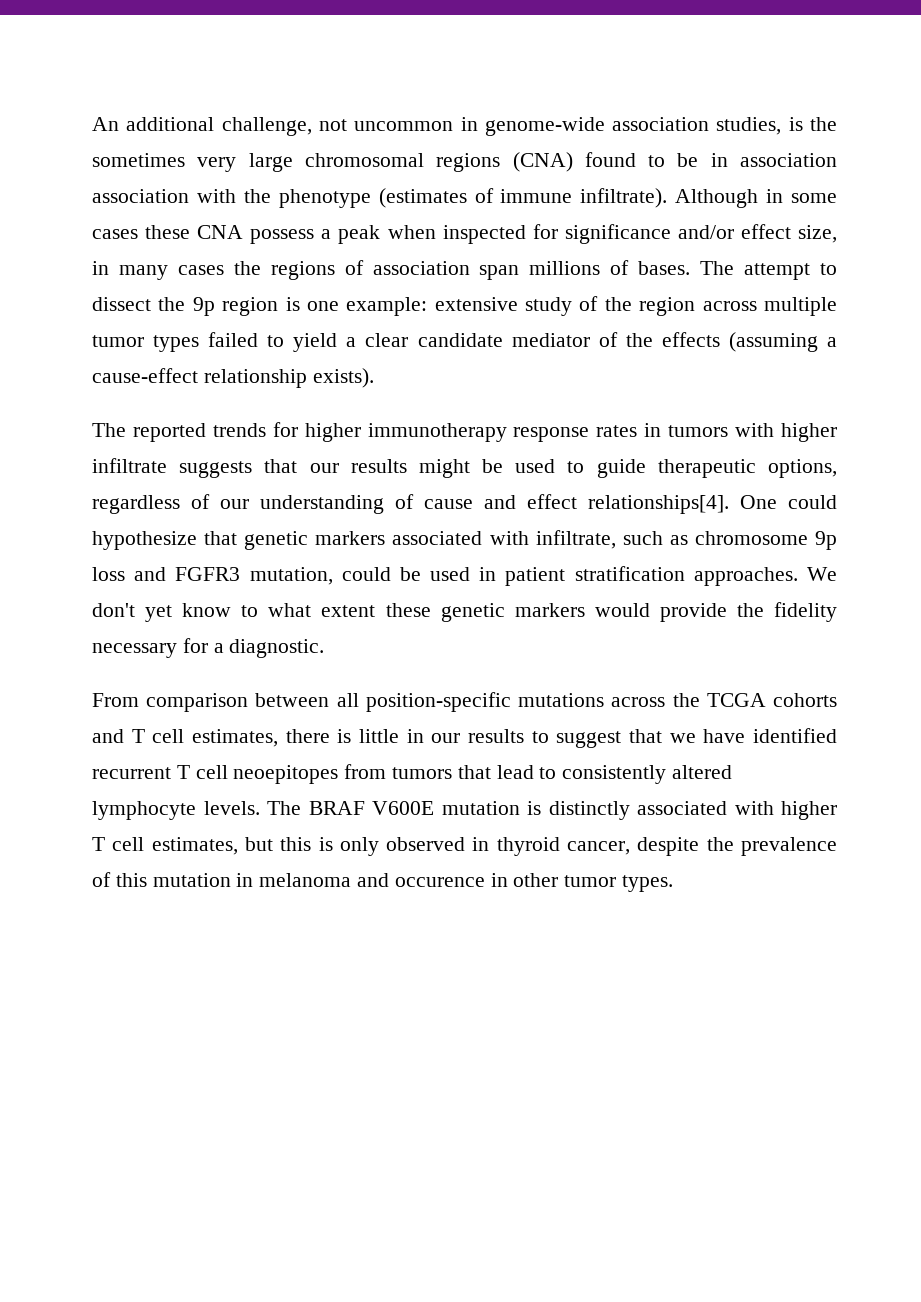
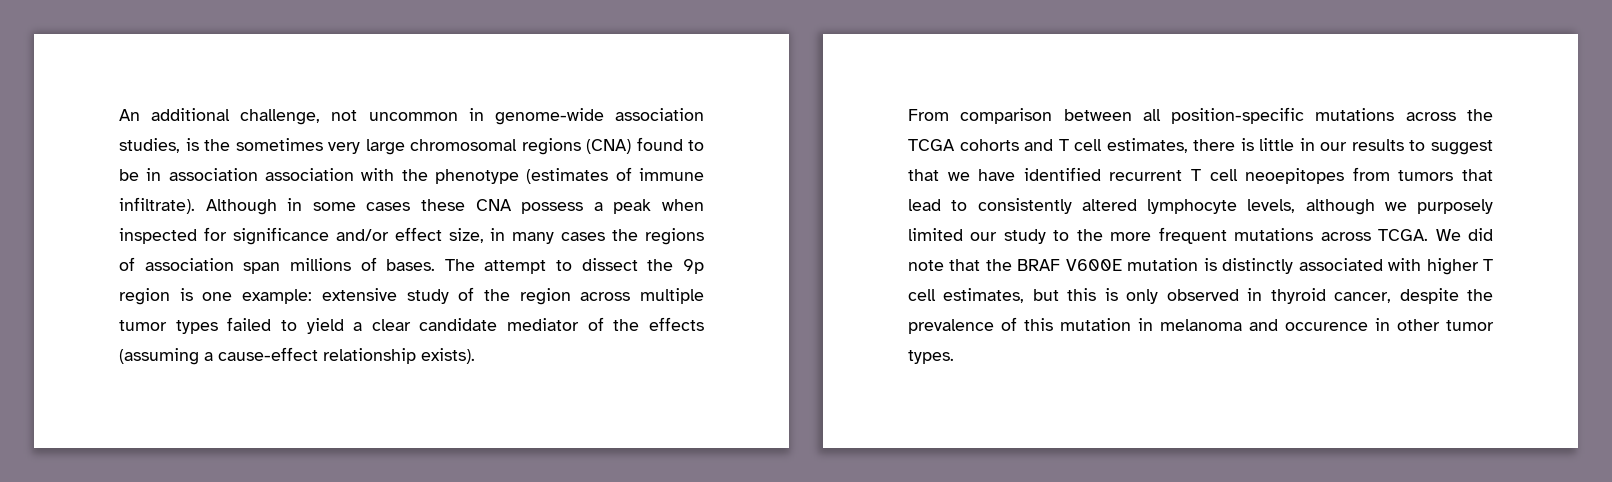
[92,422,837,442] [92,458,837,478] [92,494,837,514] [92,530,838,550] [92,566,837,586] [92,602,837,622] [92,638,325,658] // The reported trends for higher immunotherapy response rates in tumors with higher infiltrate suggests that our results might be used to guide therapeutic options, regardless of our understanding of cause and effect relationships[4]. One could hypothesize that genetic markers associated with infiltrate, such as chromosome 9p loss and FGFR3 mutation, could be used in patient stratification approaches. We don't yet know to what extent these genetic markers would provide the fidelity necessary for a diagnostic. -> (475, 356) none
[203,801,301,815] levels. The -> [1247,199,1493,215] [908,227,1493,244] [908,259,1012,271] levels, although we purposely limited our study to the more frequent mutations across TCGA. We did note that the

